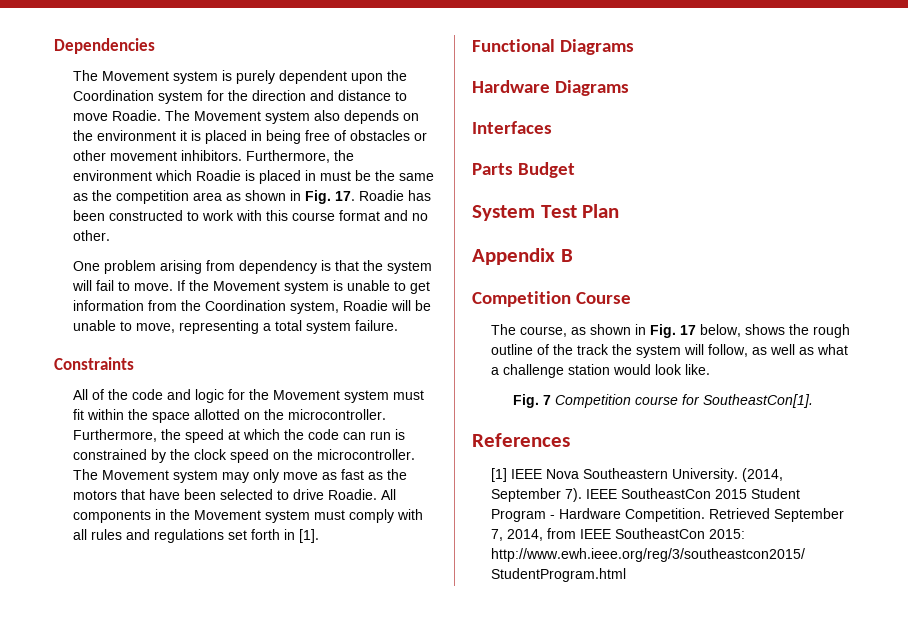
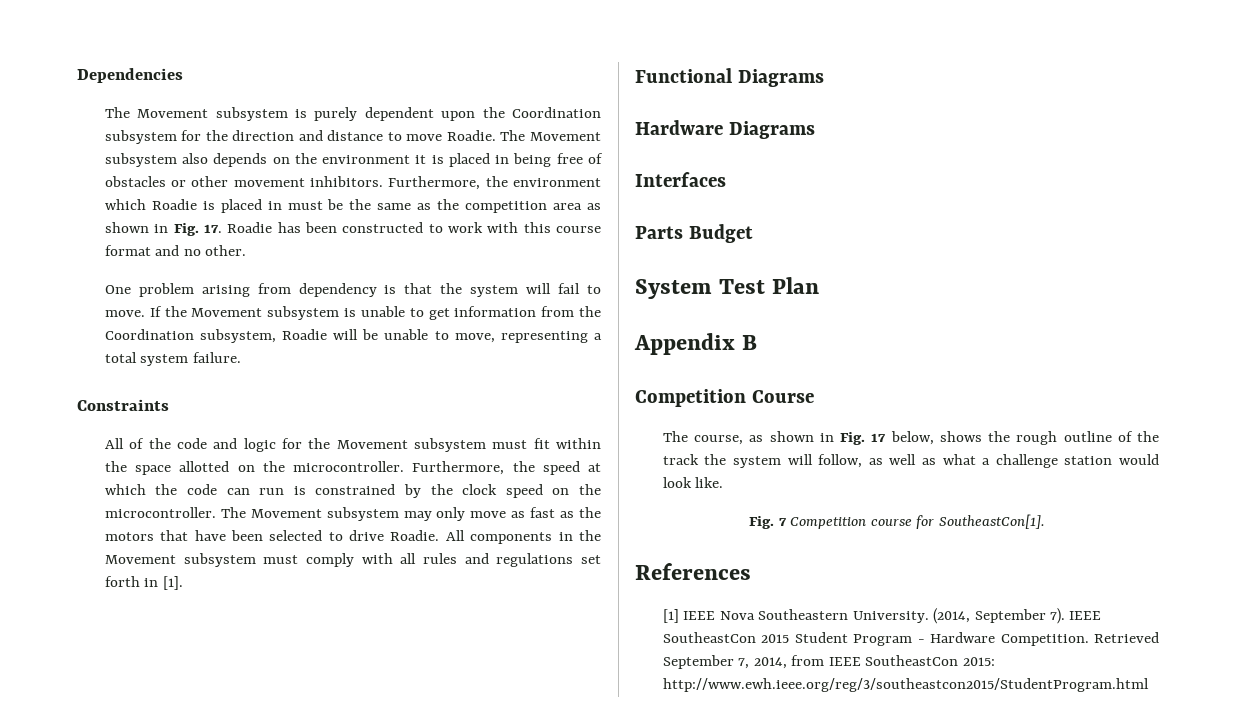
[172,71,218,84] system -> [215,107,288,121] subsystem
[157,91,203,104] system -> [104,130,177,144] subsystem
[264,111,310,124] system -> [104,153,177,167] subsystem
[283,281,329,294] system -> [267,306,340,320] subsystem
[289,301,339,314] system, -> [199,329,276,343] subsystem,
[343,390,389,403] system -> [413,438,486,452] subsystem
[172,470,218,483] system -> [326,507,399,521] subsystem
[264,510,310,523] system -> [183,553,256,567] subsystem

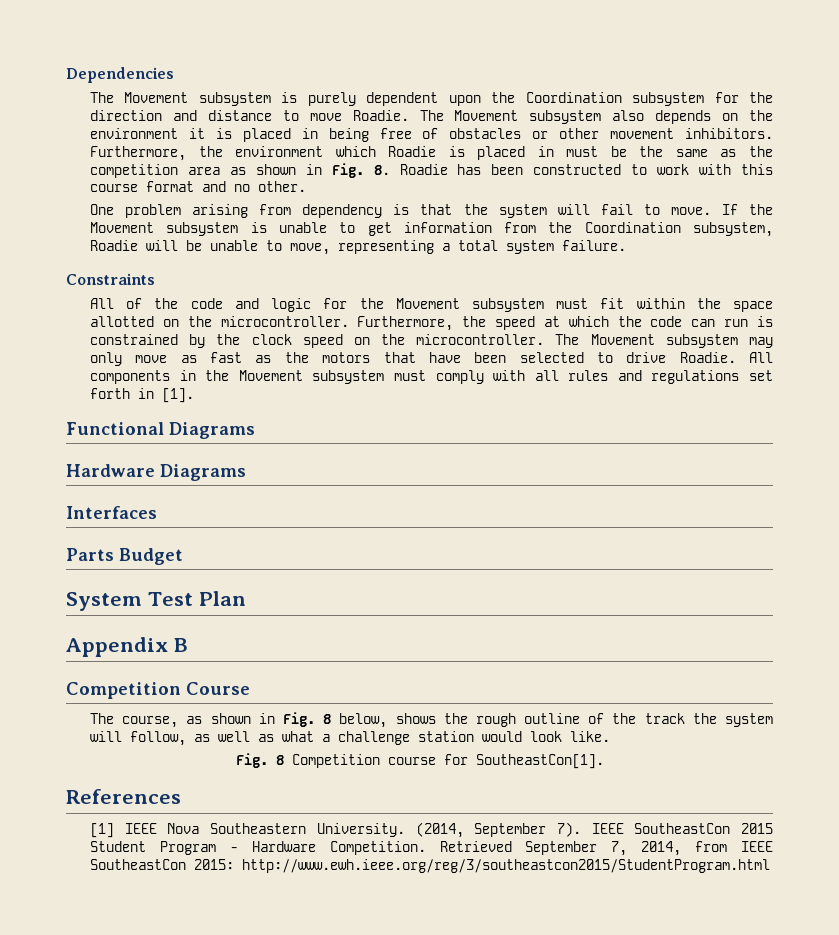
[203,224,222,233] 17. -> [373,165,390,175] 8.
[871,433,887,442] 17 -> [323,714,332,724] 8
[778,518,787,526] 7 -> [275,755,284,765] 8

